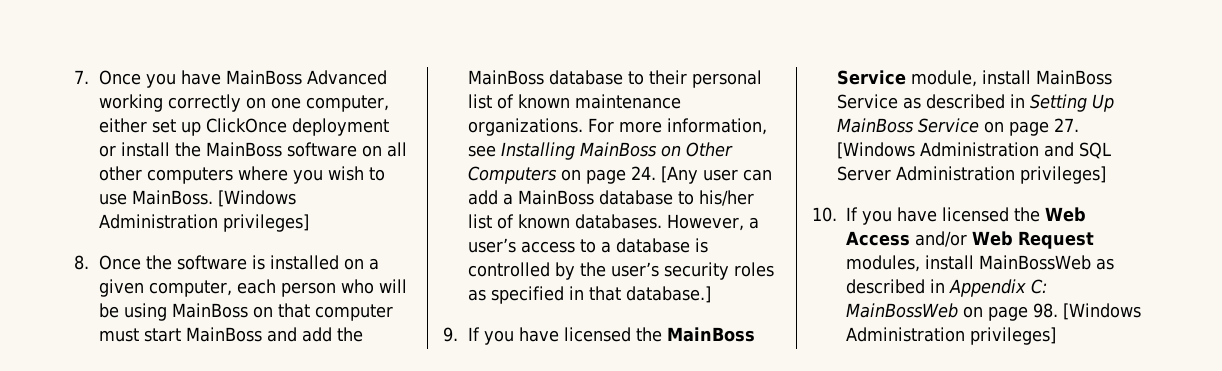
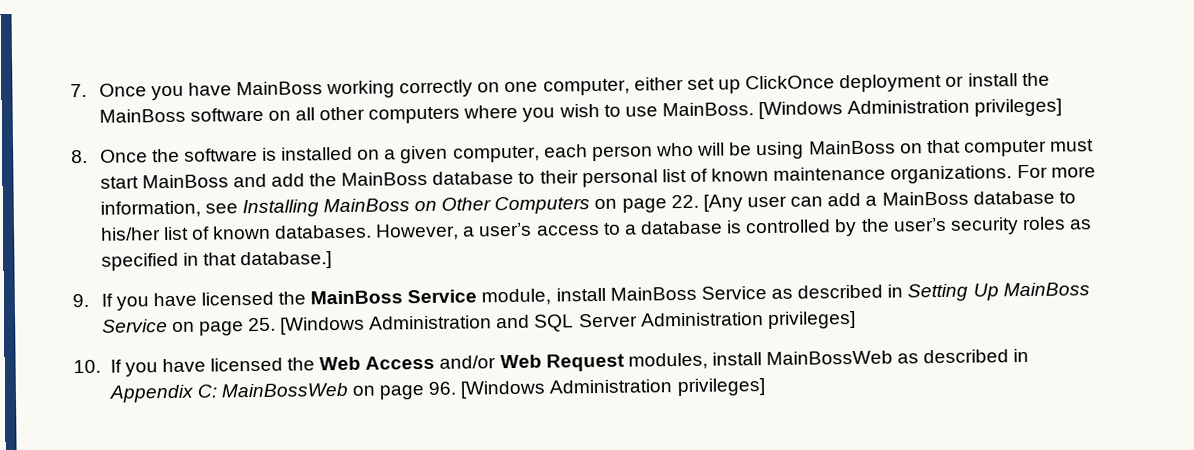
[307,70,388,85] Advanced -> (323, 88) none
[631,166,657,180] 24. -> [670,194,699,209] 22.
[1054,118,1080,132] 27. -> [247,317,276,332] 25.
[1033,303,1058,318] 98. -> [428,381,457,395] 96.

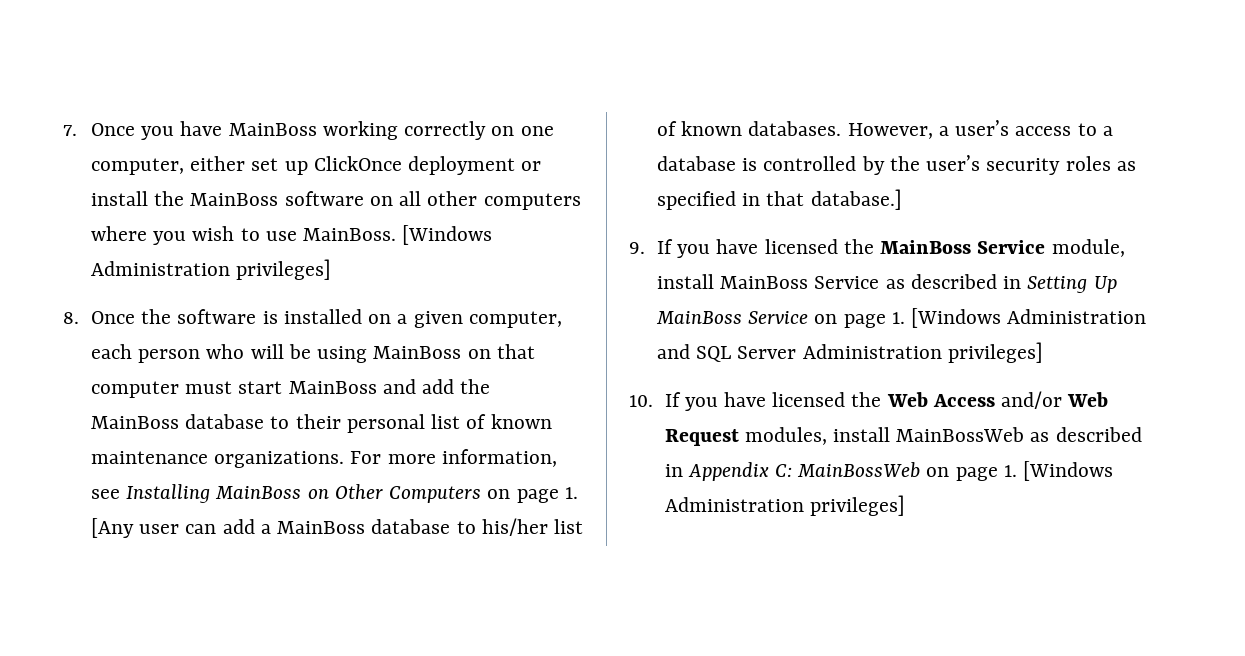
[670,194,699,209] 22. -> [564,487,578,499] 1.
[247,317,276,332] 25. -> [891,312,905,324] 1.
[428,381,457,395] 96. -> [1003,465,1017,477] 1.

